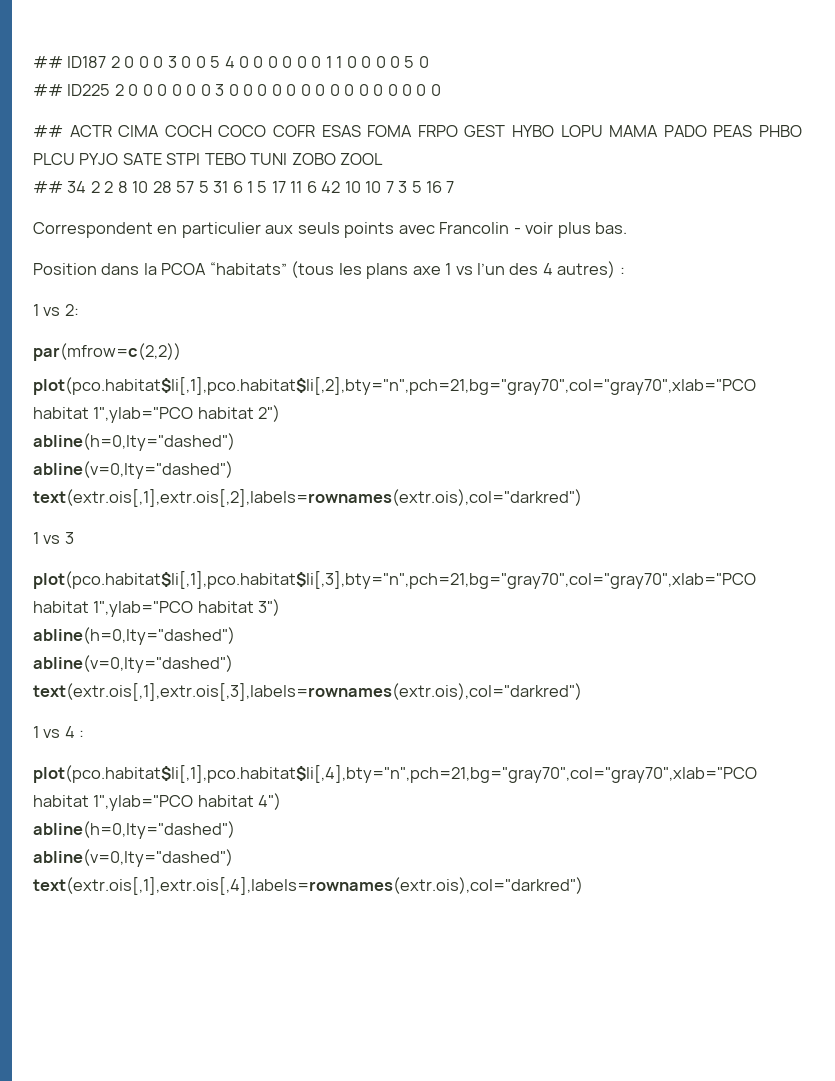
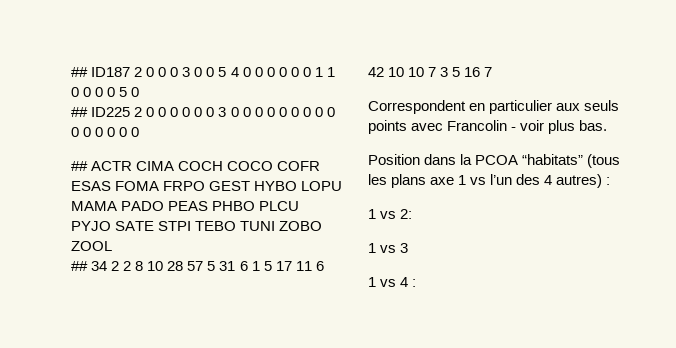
[33,343,181,361] [33,377,756,395] [33,405,281,423] [33,433,235,451] [33,461,233,479] [33,489,582,507] [33,532,74,544] [33,571,756,589] [33,599,281,617] [33,627,235,645] [33,655,233,673] [33,683,582,701] [33,726,85,738] [33,765,757,783] [33,793,282,811] [33,821,235,839] [33,849,233,867] [33,877,583,895] par(mfrow=c(2,2)) // plot(pco.habitat$li[,1],pco.habitat$li[,2],bty="n",pch=21,bg="gray70",col="gray70",xlab="PCO habitat 1",ylab="PCO habitat 2") // abline(h=0,lty="dashed") // abline(v=0,lty="dashed") // text(extr.ois[,1],extr.ois[,2],labels=rownames(extr.ois),col="darkred") // 1 vs 3 // plot(pco.habitat$li[,1],pco.habitat$li[,3],bty="n",pch=21,bg="gray70",col="gray70",xlab="PCO habitat 1",ylab="PCO habitat 3") // abline(h=0,lty="dashed") // abline(v=0,lty="dashed") // text(extr.ois[,1],extr.ois[,3],labels=rownames(extr.ois),col="darkred") // 1 vs 4 : // plot(pco.habitat$li[,1],pco.habitat$li[,4],bty="n",pch=21,bg="gray70",col="gray70",xlab="PCO habitat 1",ylab="PCO habitat 4") // abline(h=0,lty="dashed") // abline(v=0,lty="dashed") // text(extr.ois[,1],extr.ois[,4],labels=rownames(extr.ois),col="darkred") -> [368,243,409,253] [368,277,417,287] 1 vs 3 // 1 vs 4 :

